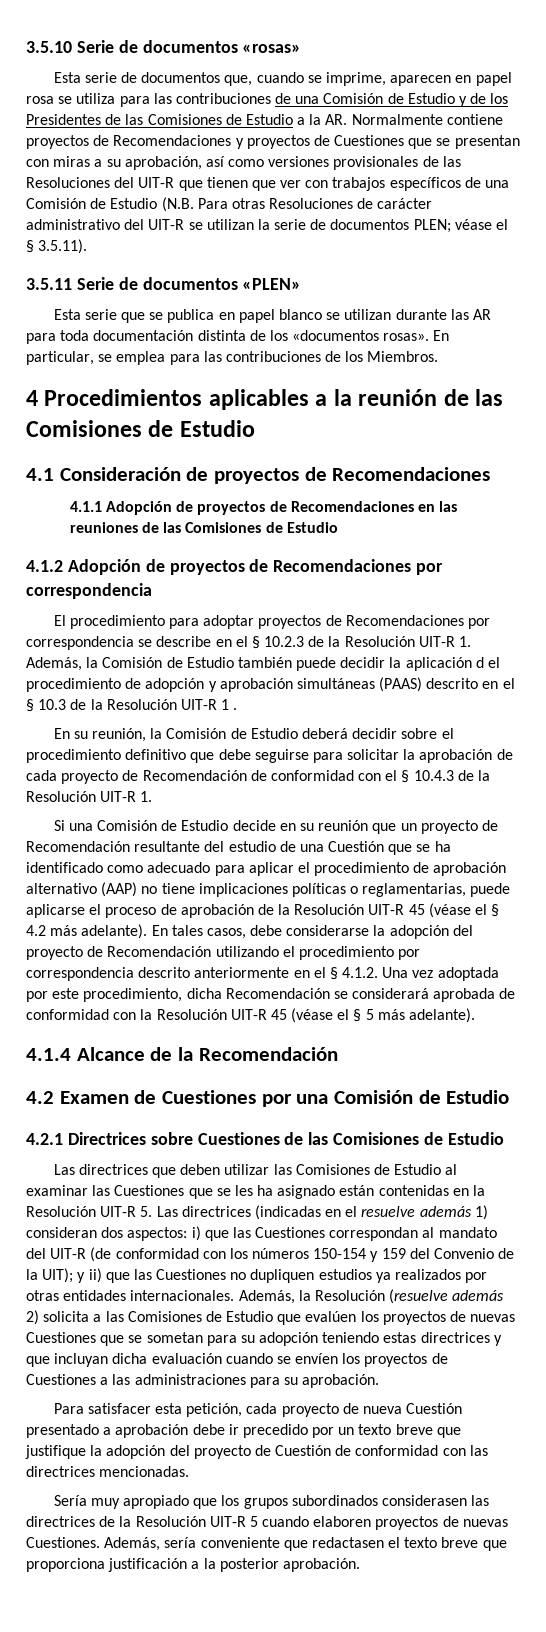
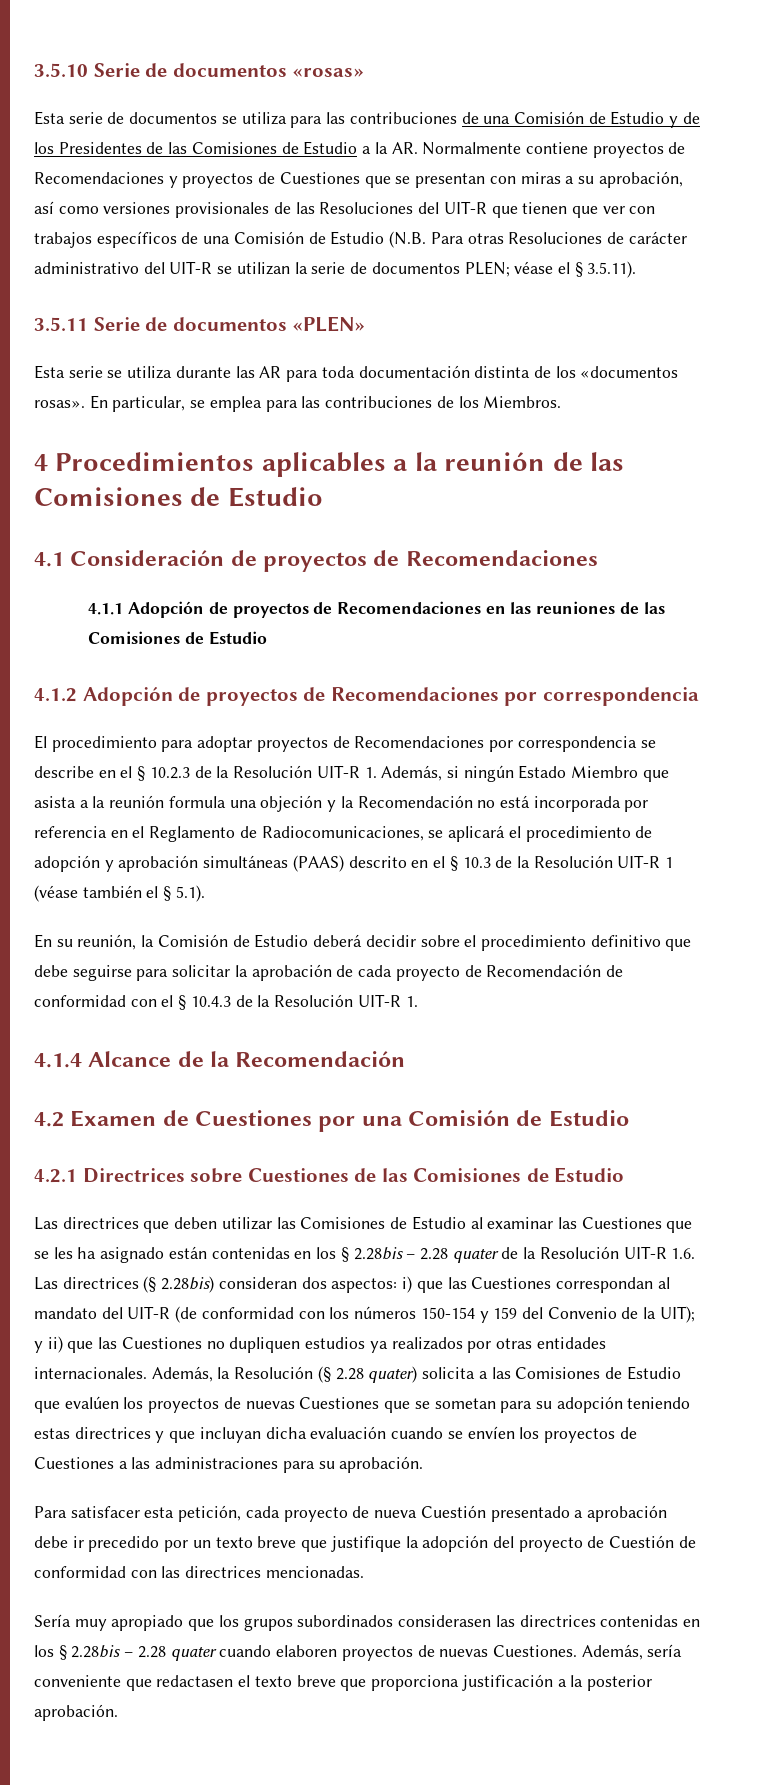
[224,72,512,86] [26,96,54,104] que, cuando se imprime, aparecen en papel rosa -> (218, 118) none
[121,309,392,323] que se publica en papel blanco se utilizan -> [107,366,173,379] se utiliza
[86,657,484,671] la Comisión de Estudio también puede decidir la aplicación d -> [446,765,669,782] [34,795,649,812] [34,825,506,842] si ningún Estado Miembro que asista a la reunión formula una objeción y la Recomendación no está incorporada por referencia en el Reglamento de Radiocomunicaciones, se aplicará
[233,708,238,710] . -> [34,885,205,902] (véase también el § 5.1).
[53,820,498,834] [26,841,451,855] [26,862,507,876] [26,882,511,897] [26,903,500,918] [26,924,473,939] [26,946,421,960] [26,967,499,981] [26,988,516,1002] [26,1008,476,1023] // Si una Comisión de Estudio decide en su reunión que un proyecto de Recomendación resultante del estudio de una Cuestión que se ha identificado como adecuado para aplicar el procedimiento de aprobación alternativo (AAP) no tiene implicaciones políticas o reglamentarias, puede aplicarse el proceso de aprobación de la Resolución UIT-R 45 (véase el § 4.2 más adelante). En tales casos, debe considerarse la adopción del proyecto de Recomendación utilizando el procedimiento por correspondencia descrito anteriormente en el § 4.1.2. Una vez adoptada por este procedimiento, dicha Recomendación se considerará aprobada de conformidad con la Resolución UIT-R 45 (véase el § 5 más adelante). -> (418, 1001) none
[473,1185,486,1196] [26,1205,488,1220] la Resolución UIT-R 5. Las directrices (indicadas en el resuelve además 1) -> [316,1246,696,1263] [34,1276,215,1293] los § 2.28bis – 2.28 quater de la Resolución UIT-R 1.6. Las directrices (§ 2.28bis)
[389,1289,505,1304] [26,1310,39,1325] (resuelve además 2) -> [317,1366,418,1383] (§ 2.28 quater)
[99,1516,258,1527] de la Resolución UIT-R 5 -> [600,1615,700,1627] [34,1645,217,1661] contenidas en los § 2.28bis – 2.28 quater

